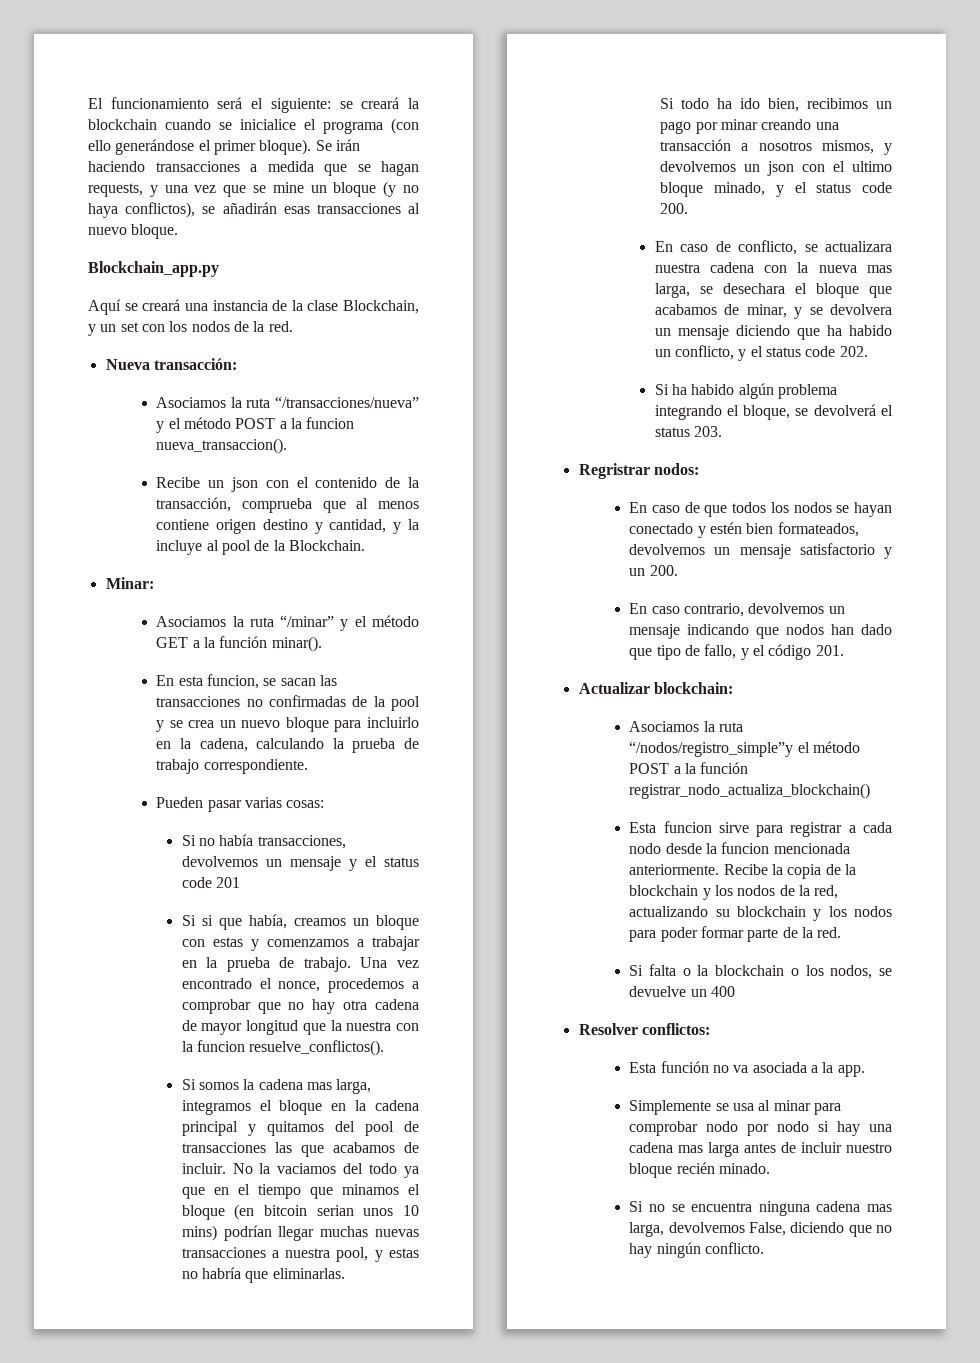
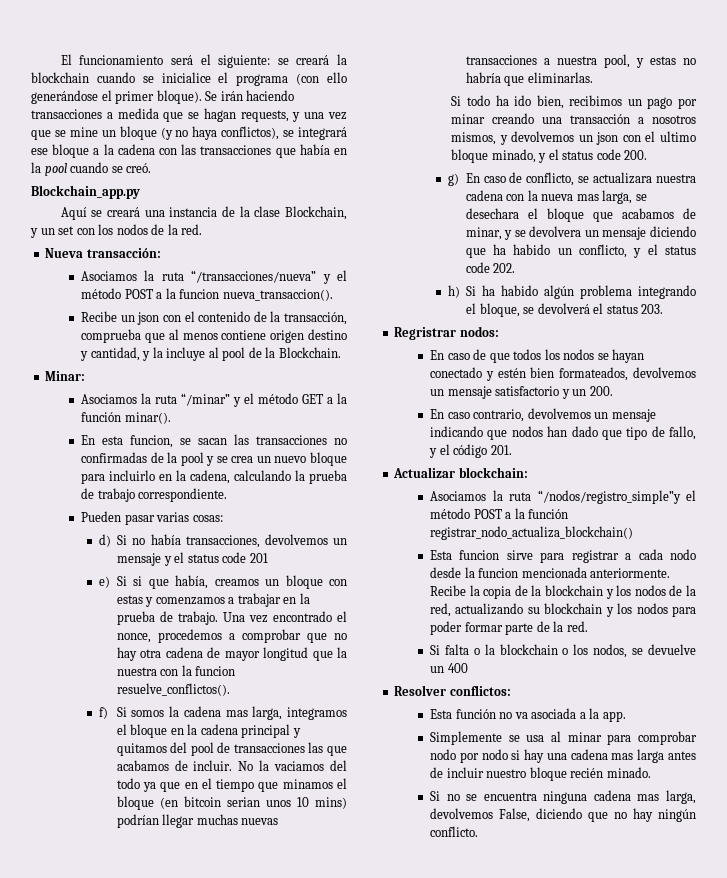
[222,202,421,214] [88,224,179,239] añadirán esas transacciones al nuevo bloque. -> [298,127,347,140] [31,144,347,158] [31,162,152,176] integrará ese bloque a la cadena con las transacciones que había en la pool cuando se creó.
(325, 804) none -> [98,534,111,547] d)
(240, 882) none -> [98,576,110,588] e)
(385, 1048) none -> [98,707,108,719] f)
(689, 208) none -> [447,173,459,186] g)
(868, 351) none -> [447,285,460,298] h)

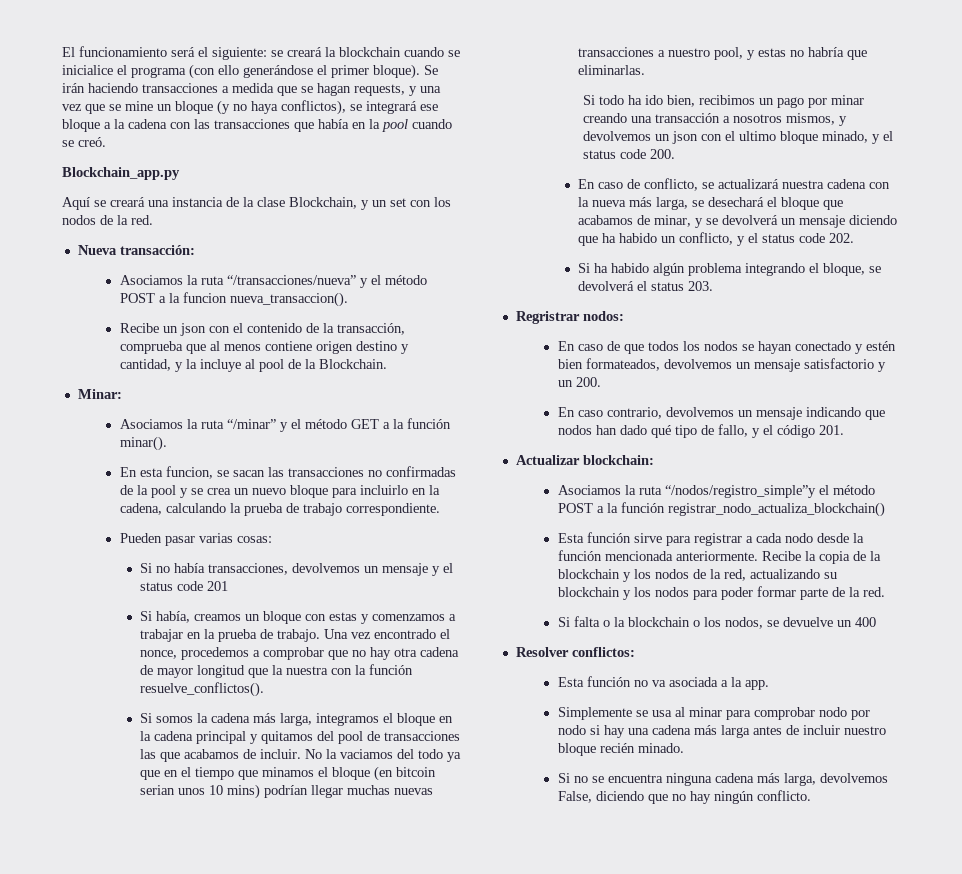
[98,534,111,547] d) -> (272, 539) none
[98,576,169,589] e) Si si que -> [140,611,153,621] Si
[195,666,236,676] funcion -> [369,664,414,675] función
[98,707,108,719] f) -> (265, 689) none
[225,710,248,717] mas -> [253,713,277,723] más
[556,56,597,65] nuestra -> [668,48,711,57] nuestro
[447,173,459,186] g) -> (676, 154) none
[593,172,653,184] actualizara -> [718,179,780,189] actualizará
[576,194,599,201] mas -> [629,197,653,207] más
[465,208,519,219] desechara -> [708,197,765,207] desechará
[529,226,582,237] devolvera -> [722,215,779,225] devolverá
[447,285,460,298] h) -> (855, 238) none
[601,430,622,440] que -> [650,425,671,438] qué
[459,550,500,560] funcion -> [586,532,631,543] función
[478,568,519,578] funcion -> [557,550,602,561] función
[611,753,634,760] mas -> [693,725,717,735] más
[637,794,660,801] mas -> [756,773,780,783] más

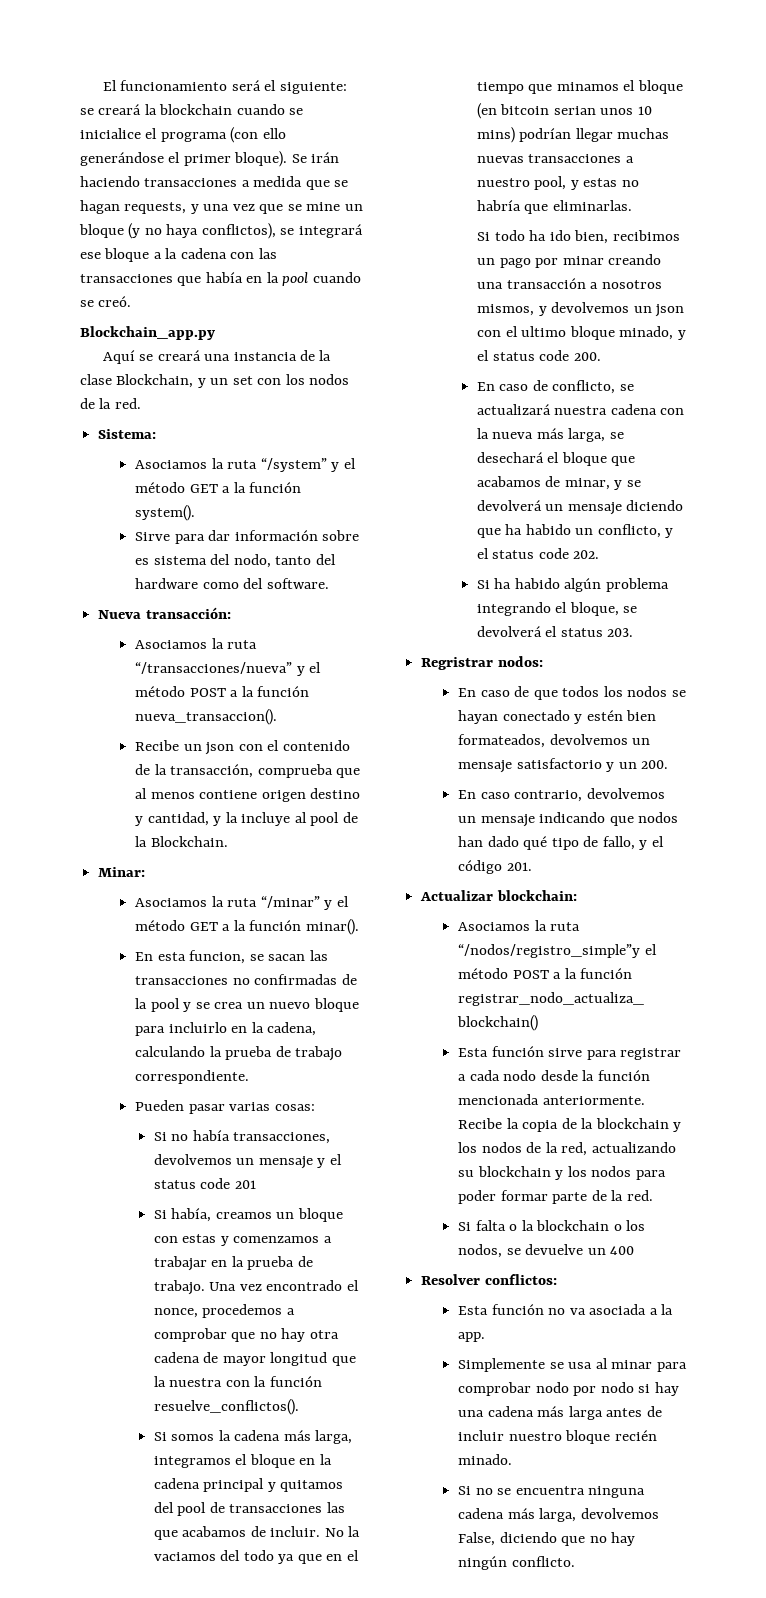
(153, 220) none -> [98,429,157,439] [135,458,356,472] [135,482,302,493] [135,505,196,521] [135,530,360,544] [135,554,336,568] [135,578,329,589] // Sistema: // Asociamos la ruta “/system” y el método GET a la función system(). // Sirve para dar información sobre es sistema del nodo, tanto del hardware como del software.
[182,292,227,303] funcion -> [257,686,310,697] función

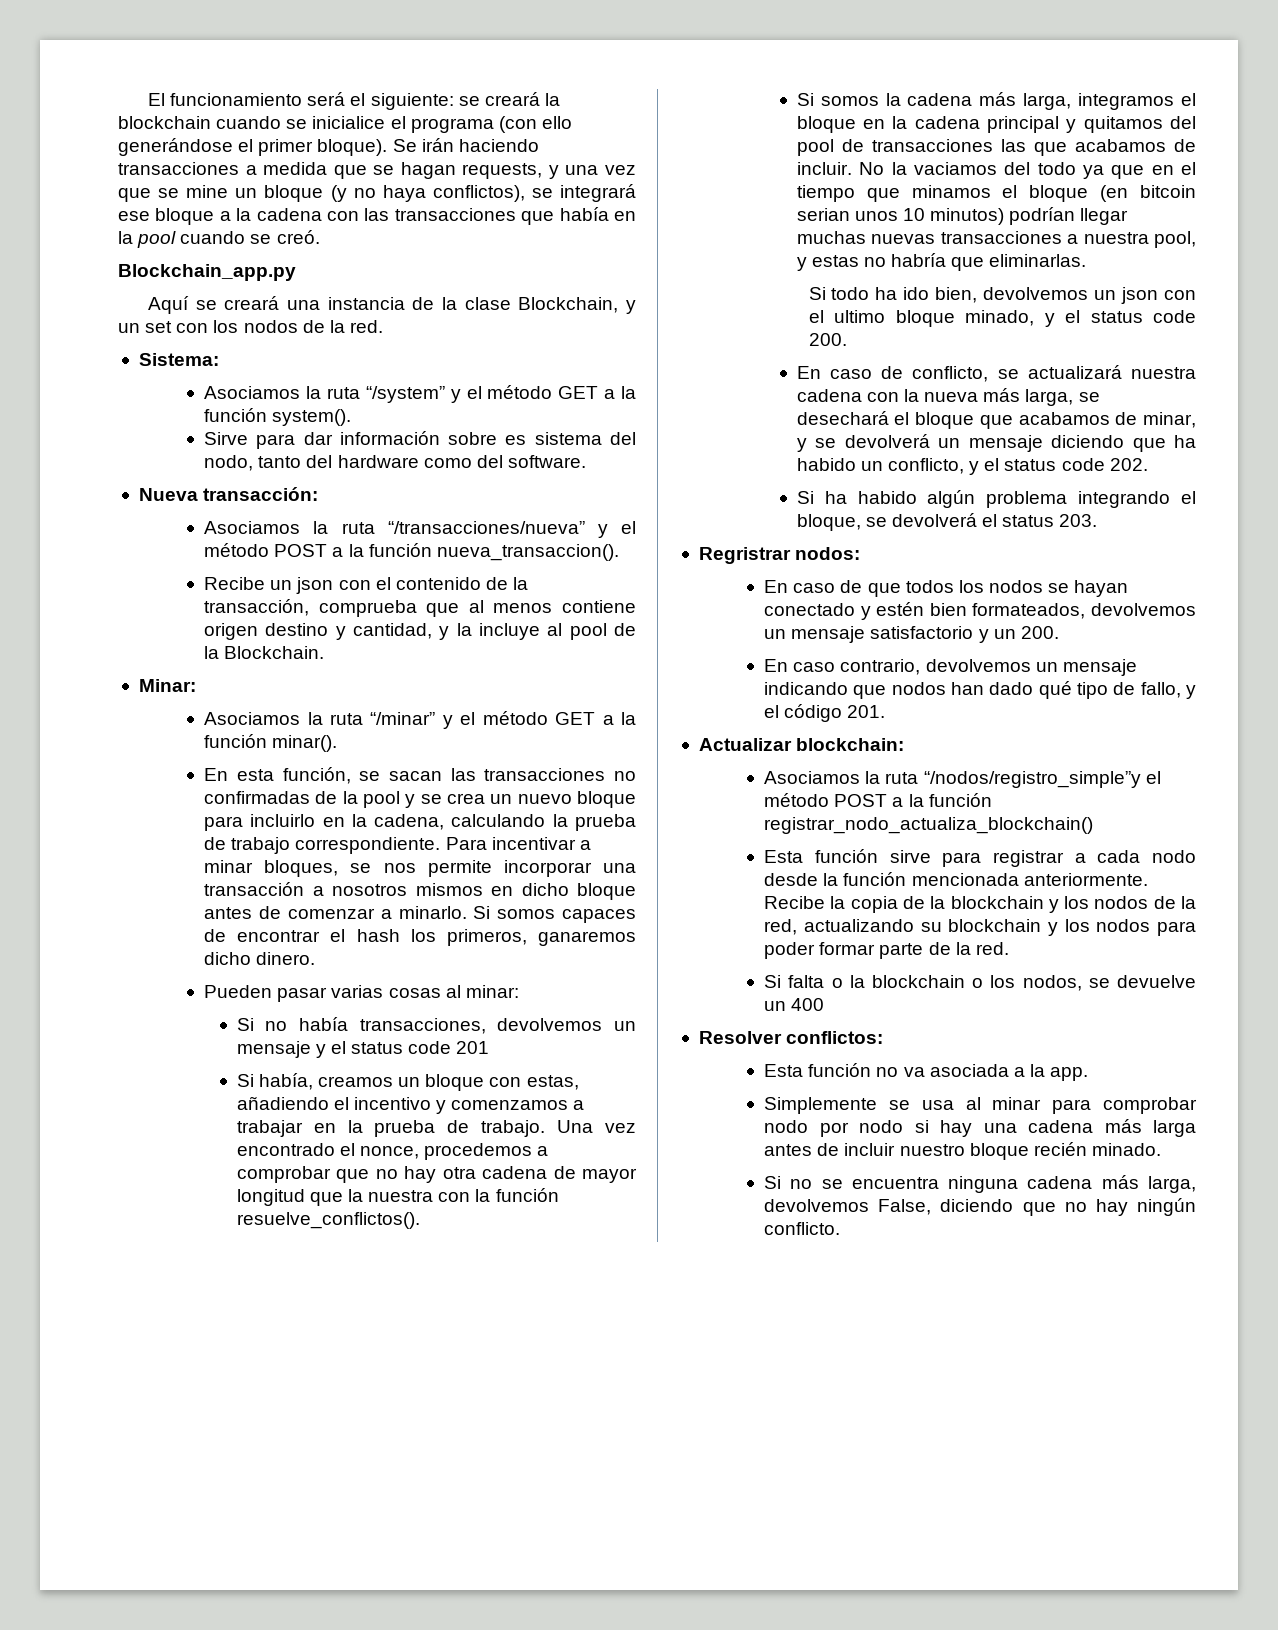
[189,950,246,964] funcion, -> [282,767,351,784] función,
(250, 1077) none -> [445,837,591,850] [204,860,636,877] [204,882,637,900] [204,906,637,923] [204,929,636,946] [204,952,316,965] Para incentivar a minar bloques, se nos permite incorporar una transacción a nosotros mismos en dicho bloque antes de comenzar a minarlo. Si somos capaces de encontrar el hash los primeros, ganaremos dicho dinero.
[274,1104,315,1111] cosas: -> [388,985,519,998] cosas al minar:
[182,1234,217,1243] estas -> [526,1075,579,1090] [236,1096,432,1110] estas, añadiendo el incentivo
[476,127,515,143] mins) -> [930,208,1005,225] minutos)
[476,178,530,187] nuestro -> [1083,232,1149,244] nuestra
[612,230,680,241] [477,254,662,268] [477,278,662,289] [477,304,547,316] recibimos un pago por minar creando una transacción a nosotros mismos, y -> (978, 295) none

